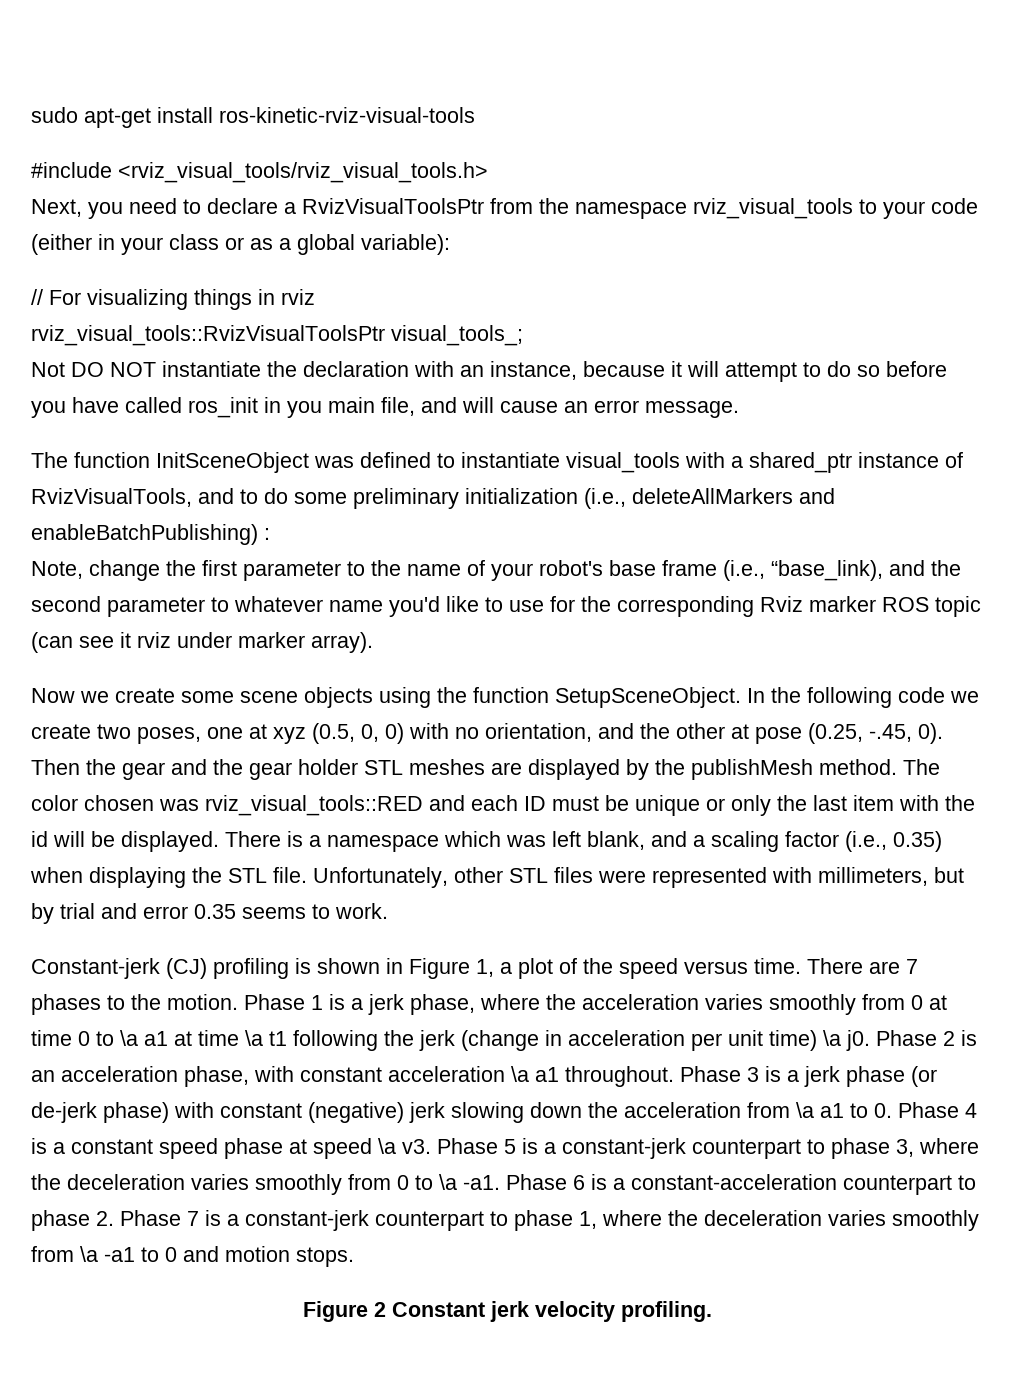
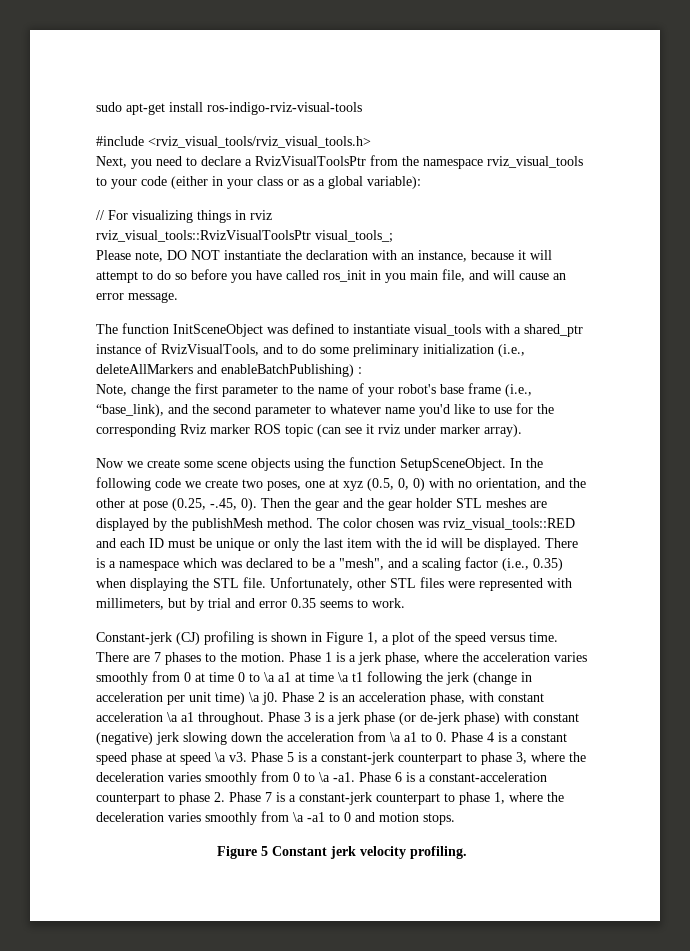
[219,107,475,123] ros-kinetic-rviz-visual-tools -> [207,102,362,115] ros-indigo-rviz-visual-tools
[31,362,65,377] Not -> [96,250,163,262] Please note,
[552,831,645,850] left blank, -> [246,558,384,570] declared to be a "mesh",
[374,1302,386,1317] 2 -> [261,846,268,856] 5

